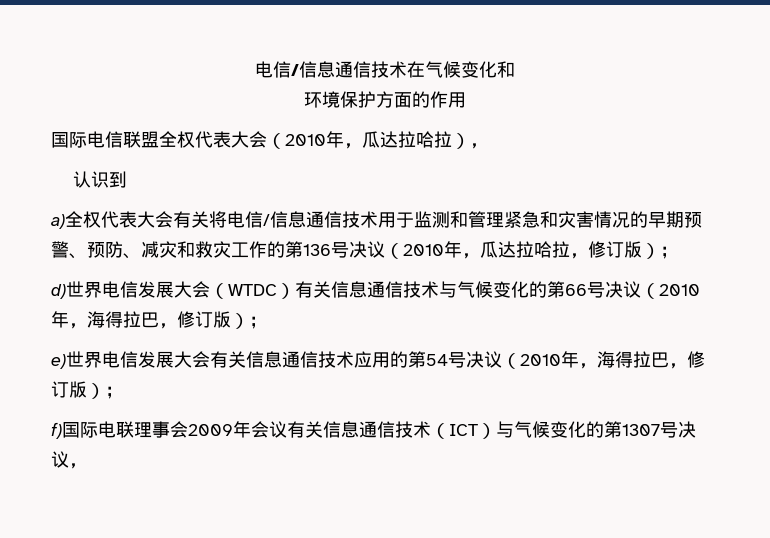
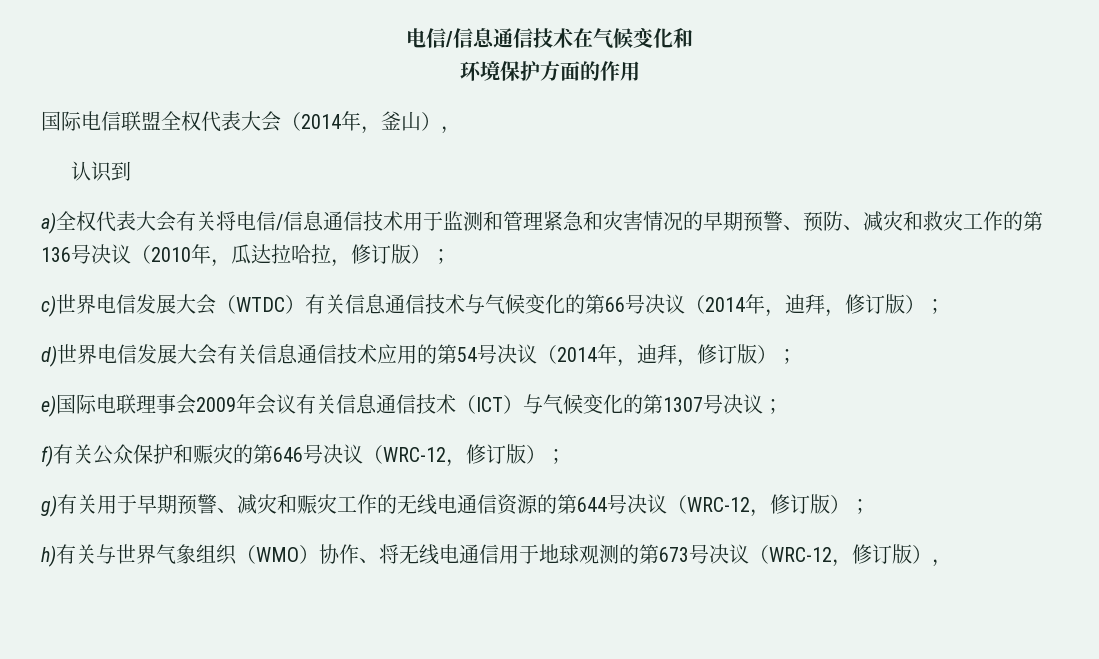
[285,131,452,149] 2010年，瓜达拉哈拉 -> [301,111,421,134] 2014年，釜山
[51,284,66,299] d) -> [41,295,56,317] c)
[659,284,700,296] [51,311,267,329] [51,354,66,369] 2010年，海得拉巴，修订版）； // e) -> [705,294,945,317] [41,345,57,367] 2014年，迪拜，修订版）； // d)
[520,351,705,369] [51,381,123,399] [51,422,62,439] 2010年，海得拉巴，修订版）； // f) -> [557,344,797,367] [41,395,56,417] 2014年，迪拜，修订版）； // e)
(69, 459) none -> [763,399,783,414] [41,444,566,467] [41,494,870,517] [41,544,932,567] ； // f)有关公众保护和赈灾的第646号决议（WRC-12，修订版）； // g)有关用于早期预警、减灾和赈灾工作的无线电通信资源的第644号决议（WRC-12，修订版）； // h)有关与世界气象组织（WMO）协作、将无线电通信用于地球观测的第673号决议（WRC-12，修订版）

